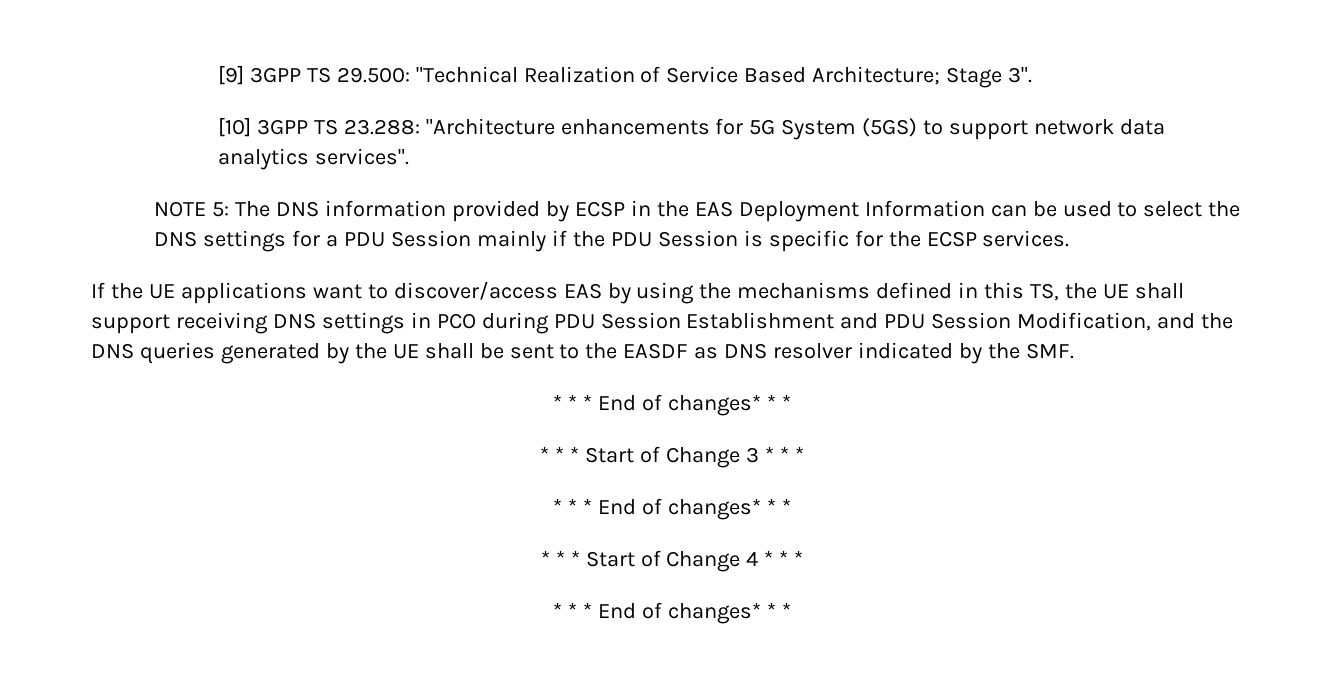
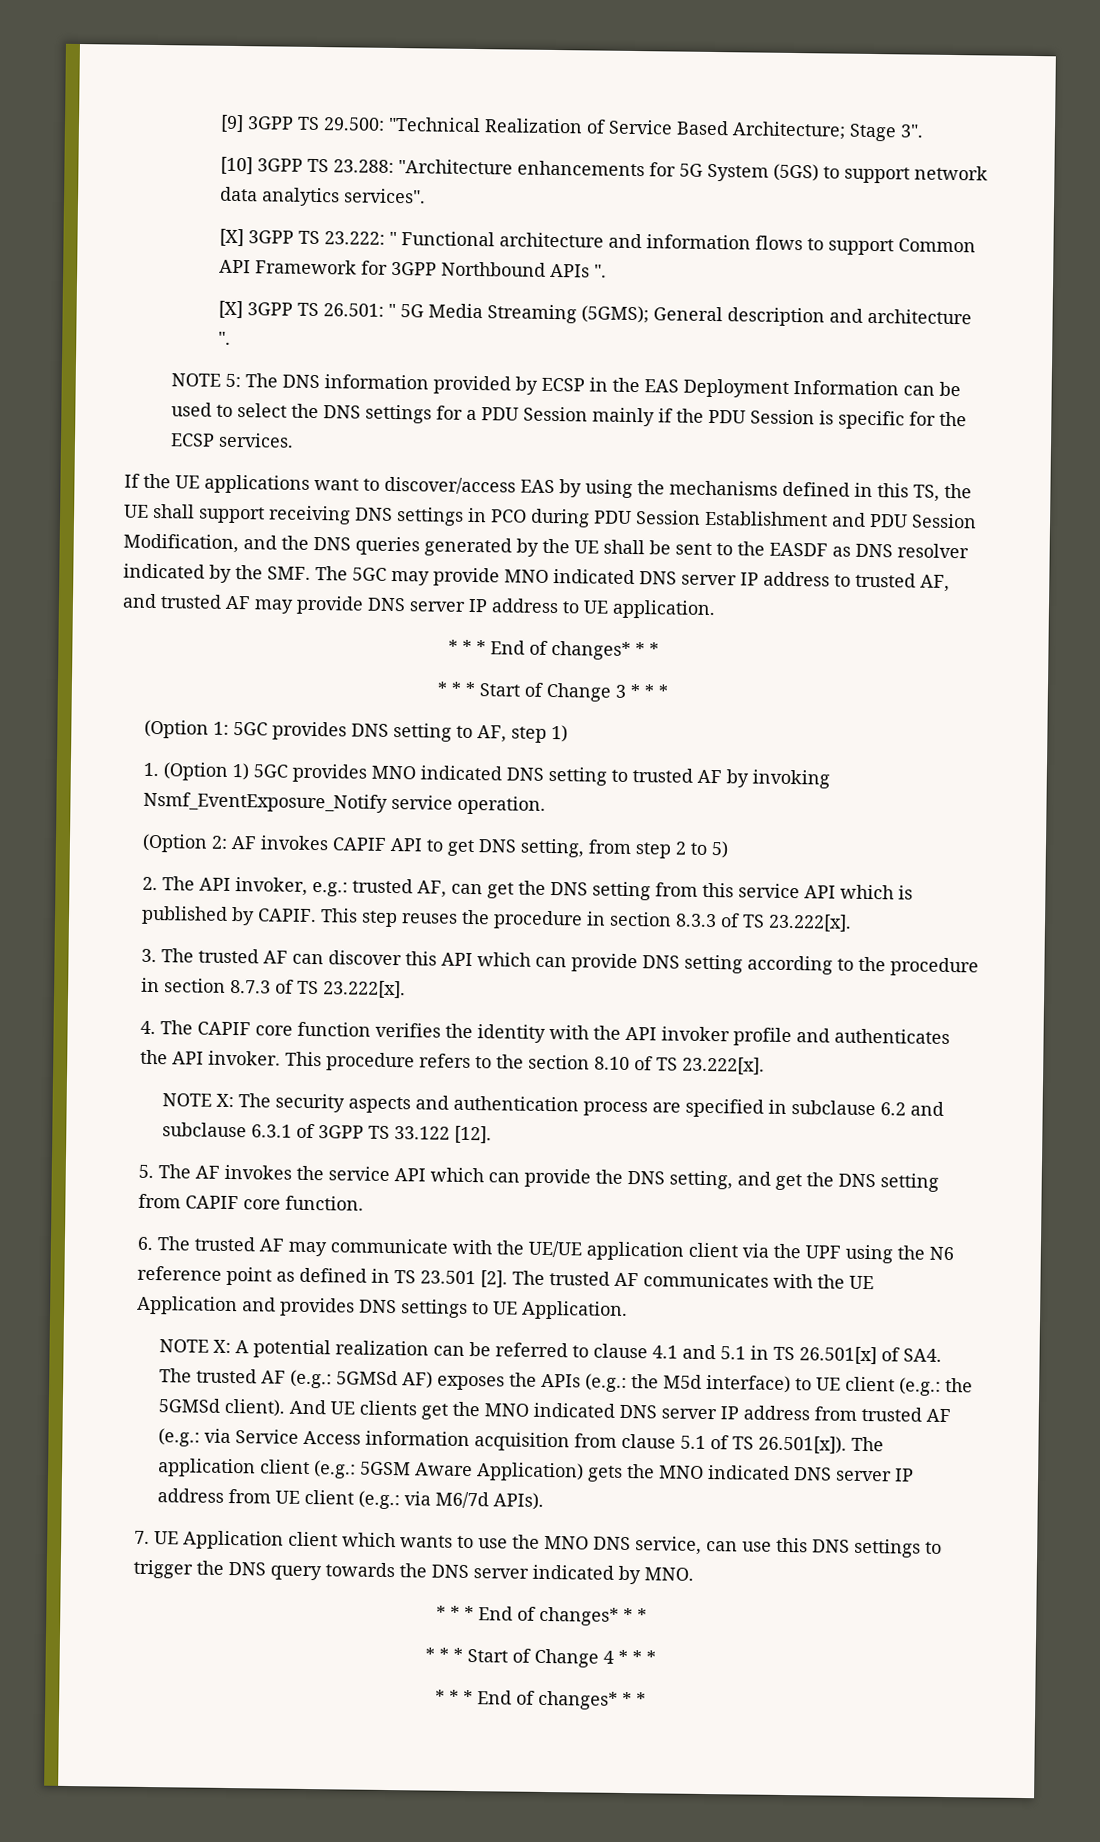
(409, 156) none -> [219,228,977,256] [219,259,608,278] [218,300,973,327] [218,331,232,345] // [X] 3GPP TS 23.222: " Functional architecture and information flows to support Common API Framework for 3GPP Northbound APIs ". // [X] 3GPP TS 26.501: " 5G Media Streaming (5GMS); General description and architecture ".
(1074, 351) none -> [315,566,950,592] [122,593,716,620] The 5GC may provide MNO indicated DNS server IP address to trusted AF, and trusted AF may provide DNS server IP address to UE application.
(804, 454) none -> [144,719,569,743] [143,762,831,789] [143,791,547,815] [142,833,730,859] [142,876,914,901] [141,905,853,932] [141,948,980,977] [141,977,407,999] [140,1020,951,1047] [140,1049,766,1075] [162,1093,945,1118] [162,1122,493,1144] [138,1164,940,1192] [138,1193,365,1211] [137,1236,955,1264] [137,1265,875,1290] [137,1295,629,1321] [159,1339,943,1365] [159,1368,974,1396] [158,1398,952,1423] [158,1428,885,1454] [157,1458,915,1482] [157,1488,545,1510] [134,1530,943,1558] [133,1559,695,1585] // (Option 1: 5GC provides DNS setting to AF, step 1) // 1. (Option 1) 5GC provides MNO indicated DNS setting to trusted AF by invoking Nsmf_EventExposure_Notify service operation. // (Option 2: AF invokes CAPIF API to get DNS setting, from step 2 to 5) // 2. The API invoker, e.g.: trusted AF, can get the DNS setting from this service API which is published by CAPIF. This step reuses the procedure in section 8.3.3 of TS 23.222[x]. // 3. The trusted AF can discover this API which can provide DNS setting according to the procedure in section 8.7.3 of TS 23.222[x]. // 4. The CAPIF core function verifies the identity with the API invoker profile and authenticates the API invoker. This procedure refers to the section 8.10 of TS 23.222[x]. // NOTE X: The security aspects and authentication process are specified in subclause 6.2 and subclause 6.3.1 of 3GPP TS 33.122 [12]. // 5. The AF invokes the service API which can provide the DNS setting, and get the DNS setting from CAPIF core function. // 6. The trusted AF may communicate with the UE/UE application client via the UPF using the N6 reference point as defined in TS 23.501 [2]. The trusted AF communicates with the UE Application and provides DNS settings to UE Application. // NOTE X: A potential realization can be referred to clause 4.1 and 5.1 in TS 26.501[x] of SA4. The trusted AF (e.g.: 5GMSd AF) exposes the APIs (e.g.: the M5d interface) to UE client (e.g.: the 5GMSd client). And UE clients get the MNO indicated DNS server IP address from trusted AF (e.g.: via Service Access information acquisition from clause 5.1 of TS 26.501[x]). The application client (e.g.: 5GSM Aware Application) gets the MNO indicated DNS server IP address from UE client (e.g.: via M6/7d APIs). // 7. UE Application client which wants to use the MNO DNS service, can use this DNS settings to trigger the DNS query towards the DNS server indicated by MNO.

